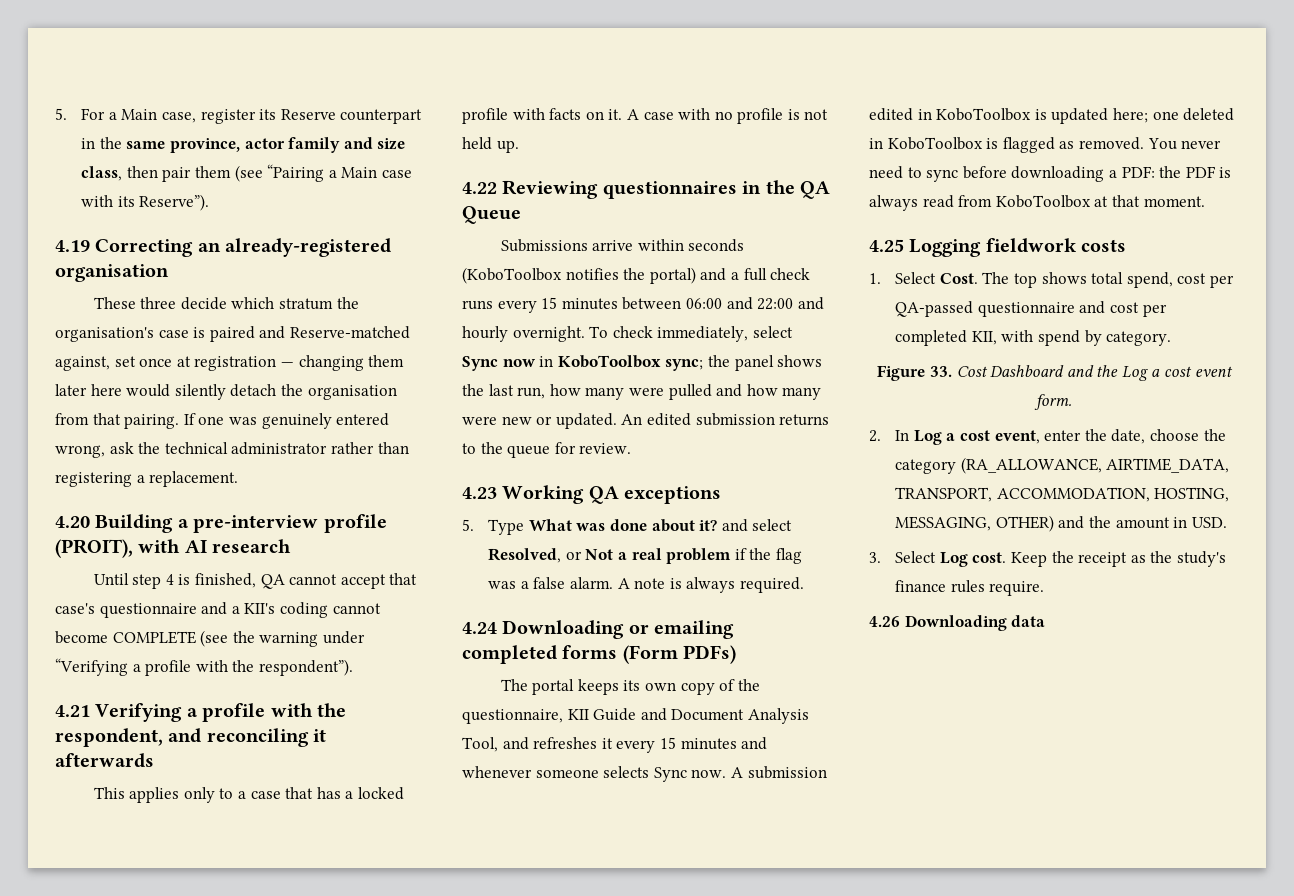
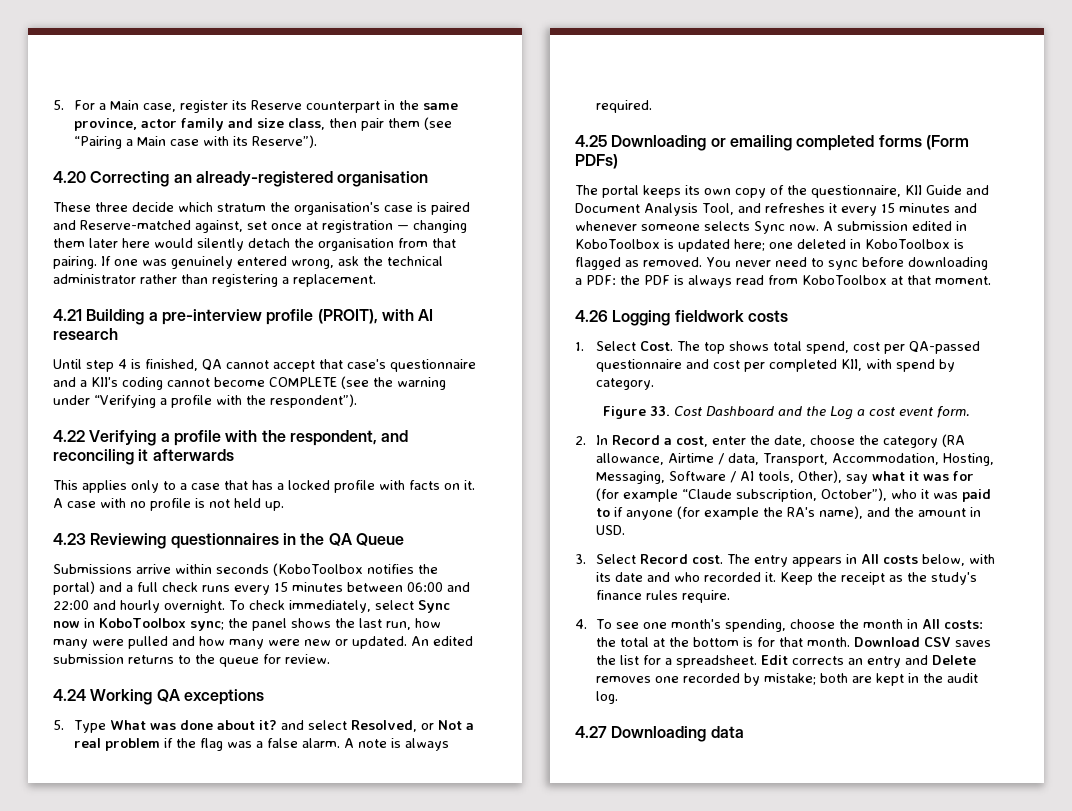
[55,240,90,252] 4.19 -> [53,171,86,183] 4.20
[55,516,90,528] 4.20 -> [53,309,82,321] 4.21
[55,705,90,717] 4.21 -> [53,430,85,442] 4.22
[462,182,497,194] 4.22 -> [53,533,86,545] 4.23
[462,487,497,499] 4.23 -> [53,689,86,701] 4.24
[462,622,497,634] 4.24 -> [575,135,607,147] 4.25
[869,239,904,252] 4.25 -> [575,310,608,322] 4.26
[913,430,1040,445] Log a cost event, -> [611,435,708,447] Record a cost,
[960,457,1230,474] [895,487,1230,502] [895,515,1054,532] (RA_ALLOWANCE, AIRTIME_DATA, TRANSPORT, ACCOMMODATION, HOSTING, MESSAGING, OTHER) -> [941,434,965,447] [595,453,994,466] [595,470,974,484] [595,488,991,502] [595,506,863,520] (RA allowance, Airtime / data, Transport, Accommodation, Hosting, Messaging, Software / AI tools, Other), say what it was for (for example “Claude subscription, October”), who it was paid to if anyone (for example the RA's name),
[939,552,1007,567] Log cost. -> [639,554,995,567] [595,572,776,582] Record cost. The entry appears in All costs below, with its date and who recorded it.
[869,616,900,627] 4.26 -> [575,619,983,632] [595,637,991,647] [595,655,976,668] [595,673,978,686] [595,691,618,704] [575,726,607,738] 4. To see one month's spending, choose the month in All costs: the total at the bottom is for that month. Download CSV saves the list for a spreadsheet. Edit corrects an entry and Delete removes one recorded by mistake; both are kept in the audit log. // 4.27

